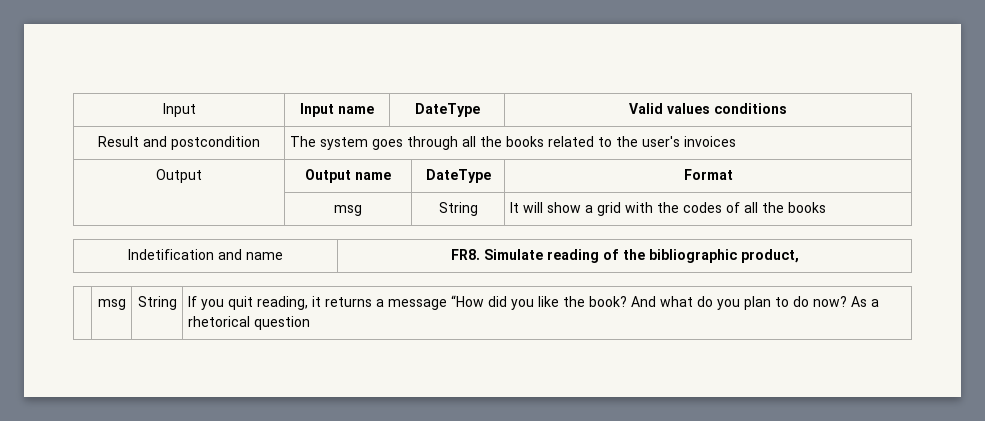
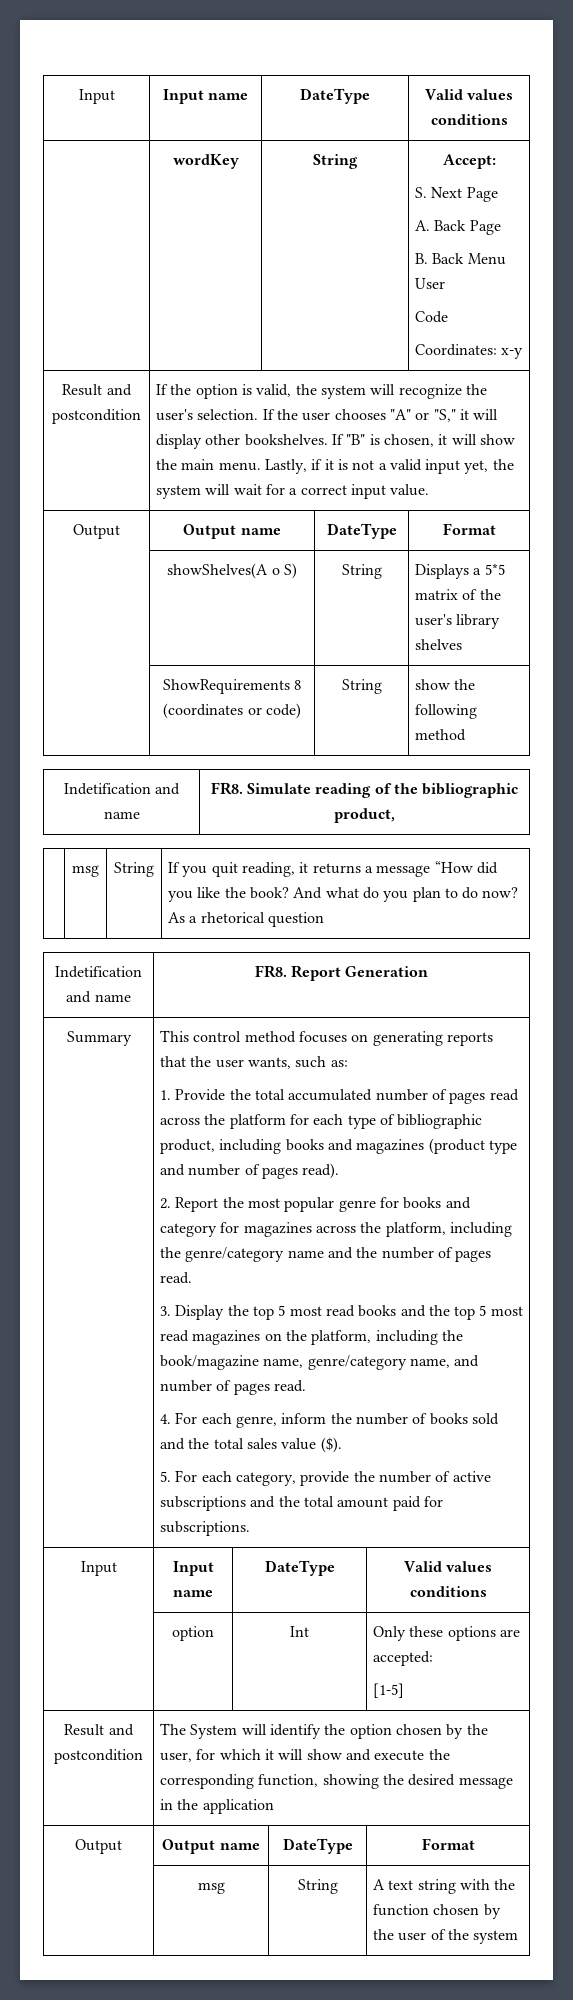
[162,103,196,117] [300,103,374,117] [414,103,480,117] [629,103,787,114] [98,136,260,150] [289,136,736,150] [156,169,202,183] [305,169,391,183] [425,169,491,183] [683,169,733,180] [334,205,362,216] [438,202,478,216] [509,202,826,216] Input | Input name | DateType | Valid values conditions // Result and postcondition | The system goes through all the books related to the user's invoices // Output | Output name | DateType | Format // | msg | String | It will show a grid with the codes of all the books -> [78,89,115,104] [162,89,249,104] [300,88,370,104] [424,89,514,100] [430,114,508,125] [172,154,239,169] [313,154,358,169] [442,154,496,169] [414,187,498,202] [414,220,501,235] [414,253,506,265] [414,278,445,289] [414,311,448,323] [414,344,524,359] [62,384,132,396] [52,409,141,424] [155,384,487,399] [155,409,499,422] [155,434,515,449] [155,459,514,474] [155,484,430,499] [73,524,120,539] [183,524,281,539] [326,523,397,539] [442,523,496,535] [167,563,297,579] [341,564,382,579] [414,563,505,579] [414,589,501,600] [414,614,501,629] [414,639,462,650] [162,679,302,694] [163,703,301,719] [341,679,382,694] [414,679,476,690] [414,704,477,719] [414,729,466,741] Input | Input name | DateType | Valid values conditions // | wordKey | String | Accept: // S. Next Page // A. Back Page // B. Back Menu User // Code // Coordinates: x-y // Result and postcondition | If the option is valid, the system will recognize the user's selection. If the user chooses "A" or "S," it will display other bookshelves. If "B" is chosen, it will show the main menu. Lastly, if it is not a valid input yet, the system will wait for a correct input value. // Output | Output name | DateType | Format // | showShelves(A o S) | String | Displays a 5*5 matrix of the user's library shelves // | ShowRequirements 8 (coordinates or code) | String | show the following method
(310, 323) none -> [55,966,142,978] [66,991,131,1003] [254,965,429,981] [66,1031,132,1046] [159,1030,493,1046] [159,1056,348,1069] [159,1089,519,1104] [159,1114,483,1129] [159,1138,517,1154] [159,1163,340,1179] [159,1197,471,1212] [159,1222,512,1237] [159,1247,492,1262] [159,1272,192,1284] [159,1305,523,1320] [159,1330,463,1345] [159,1355,480,1370] [159,1380,306,1395] [159,1412,499,1428] [159,1437,342,1453] [159,1470,491,1486] [159,1496,443,1511] [159,1521,250,1536] [80,1561,117,1576] [172,1561,214,1576] [173,1590,213,1597] [264,1560,335,1576] [403,1561,493,1572] [409,1586,487,1597] [172,1626,214,1641] [290,1626,309,1637] [372,1626,520,1641] [372,1651,433,1666] [372,1683,404,1698] [64,1724,134,1736] [54,1749,143,1764] [159,1723,488,1739] [159,1749,450,1762] [159,1774,513,1789] [159,1799,274,1814] [75,1839,122,1854] [162,1839,260,1854] [282,1838,353,1854] [421,1838,475,1850] [197,1882,225,1894] [297,1879,338,1894] [372,1879,516,1894] [372,1904,501,1919] [372,1929,519,1944] // Indetification and name | FR8. Report Generation // Summary | This control method focuses on generating reports that the user wants, such as: // 1. Provide the total accumulated number of pages read across the platform for each type of bibliographic product, including books and magazines (product type and number of pages read). // 2. Report the most popular genre for books and category for magazines across the platform, including the genre/category name and the number of pages read. // 3. Display the top 5 most read books and the top 5 most read magazines on the platform, including the book/magazine name, genre/category name, and number of pages read. // 4. For each genre, inform the number of books sold and the total sales value ($). // 5. For each category, provide the number of active subscriptions and the total amount paid for subscriptions. // Input | Input name | DateType | Valid values conditions // | option | Int | Only these options are accepted: // [1-5] // Result and postcondition | The System will identify the option chosen by the user, for which it will show and execute the corresponding function, showing the desired message in the application // Output | Output name | DateType | Format // | msg | String | A text string with the function chosen by the user of the system

